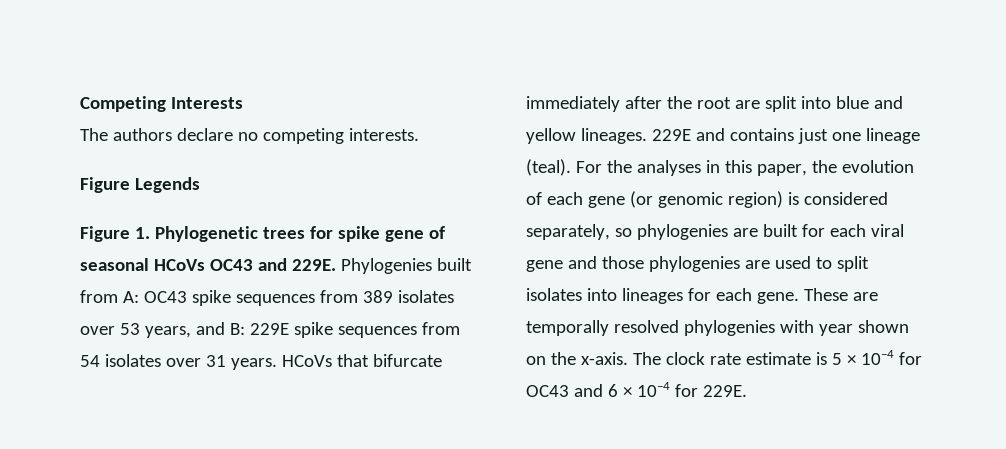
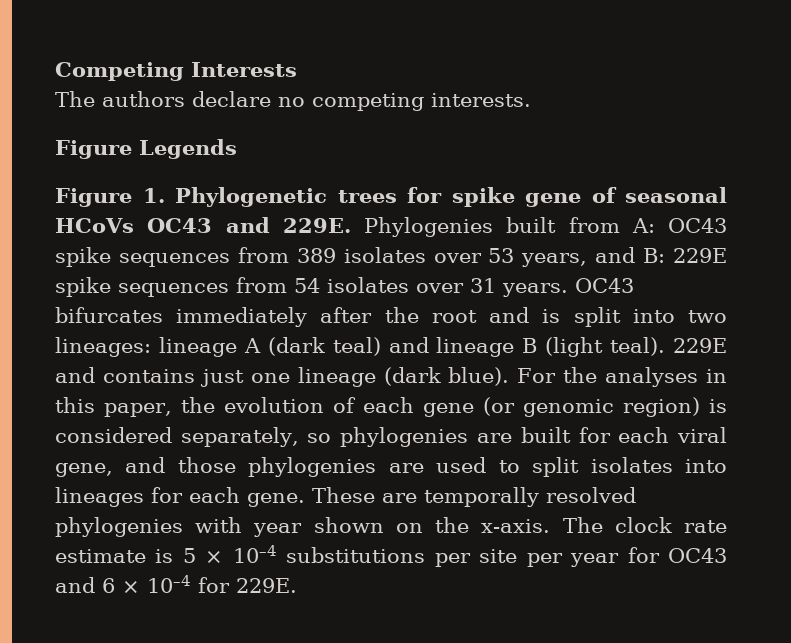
[281,354,442,367] HCoVs that bifurcate -> [575,278,634,293] [55,307,163,323] OC43 bifurcates
[734,96,903,112] [526,128,647,144] are split into blue and yellow lineages. -> [489,307,727,327] [55,337,666,357] and is split into two lineages: lineage A (dark teal) and lineage B (light teal).
[526,159,571,176] (teal). -> [383,367,510,386] (dark blue).
[526,260,563,272] gene -> [55,463,113,477] gene,
(894, 357) none -> [286,547,620,567] substitutions per site per year

